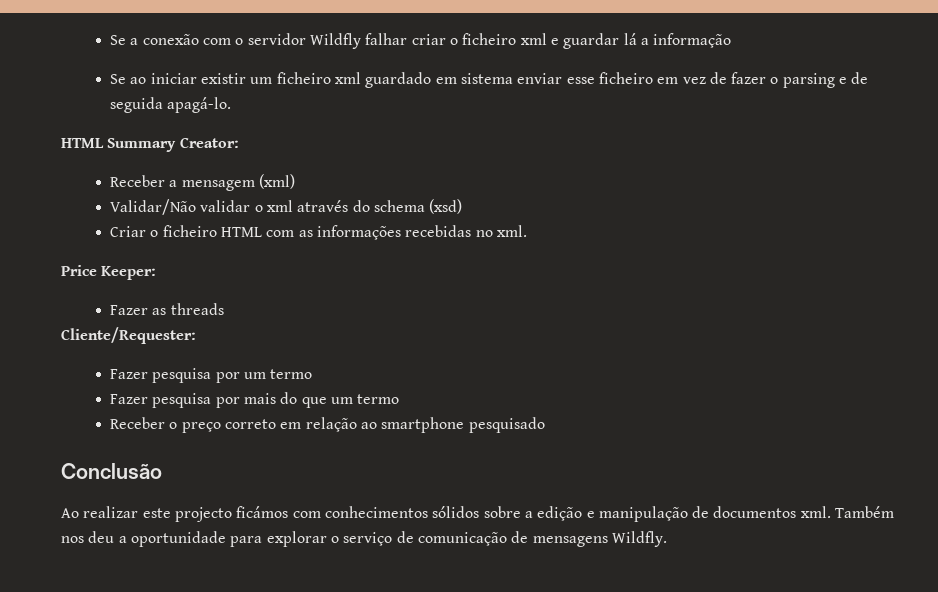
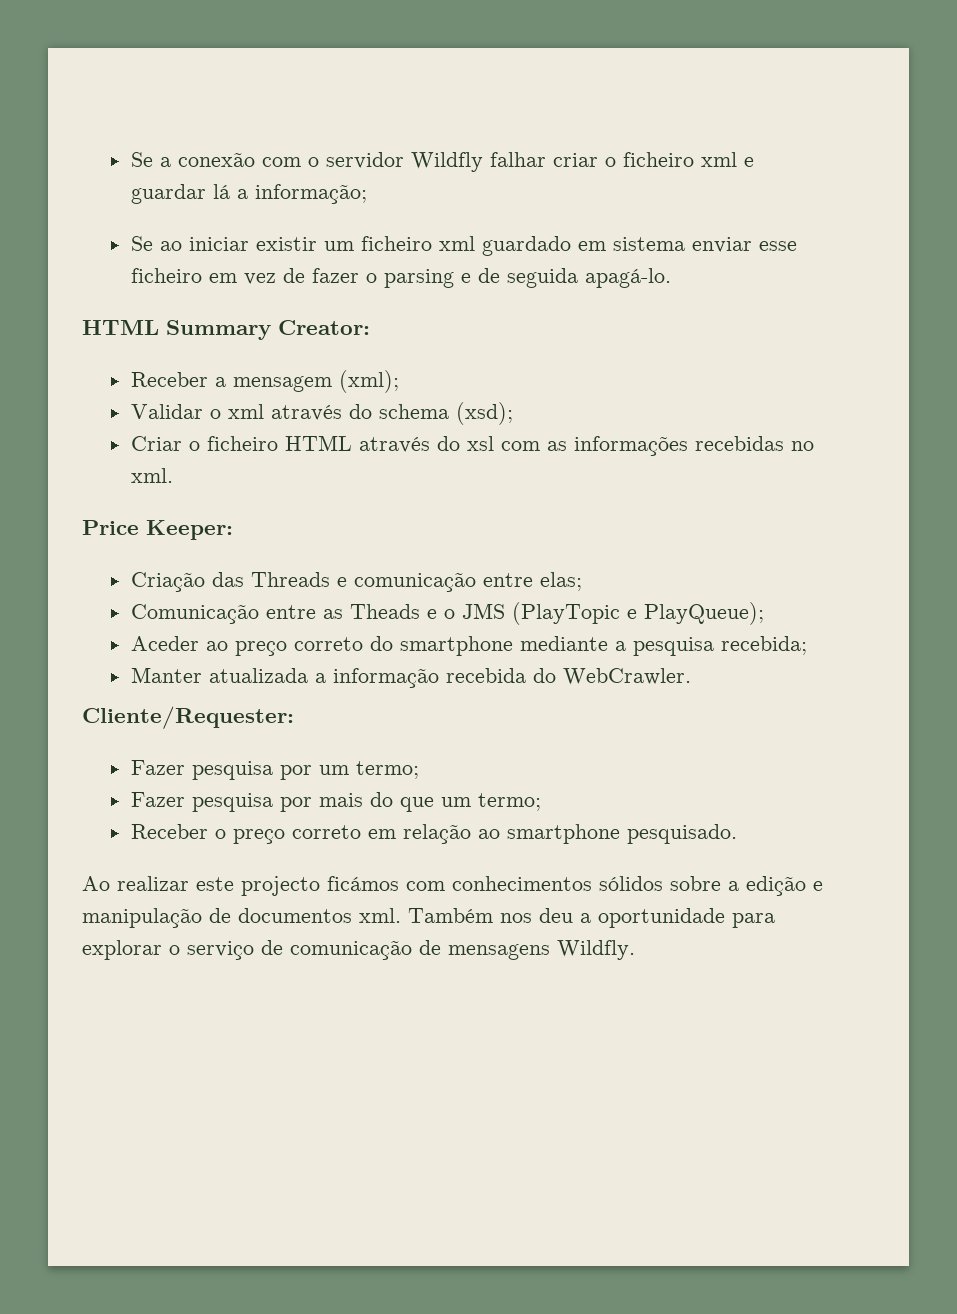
[653,33,732,48] informação -> [254,184,367,204] informação;
[259,174,296,189] [110,199,251,215] (xml) // Validar/Não validar -> [338,370,399,393] [130,404,203,419] (xml); // Validar
[429,199,463,214] (xsd) -> [455,402,513,425] (xsd);
(263, 232) none -> [358,436,494,453] através do xsl
[110,303,224,315] Fazer as threads -> [130,572,582,592] [130,602,764,625] [130,636,807,656] [130,667,691,688] Criação das Threads e comunicação entre elas; // Comunicação entre as Theads e o JMS (PlayTopic e PlayQueue); // Aceder ao preço correto do smartphone mediante a pesquisa recebida; // Manter atualizada a informação recebida do WebCrawler.
[270,369,313,379] termo -> [355,761,419,779] termo;
[357,394,400,404] termo -> [477,793,541,811] termo;
[468,417,545,433] [61,463,162,479] pesquisado // Conclusão -> [626,824,737,844] pesquisado.

